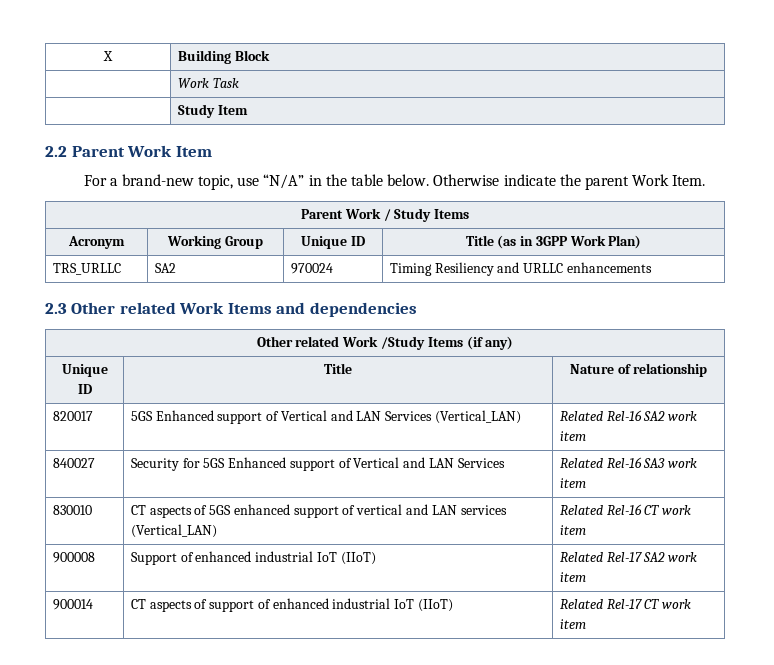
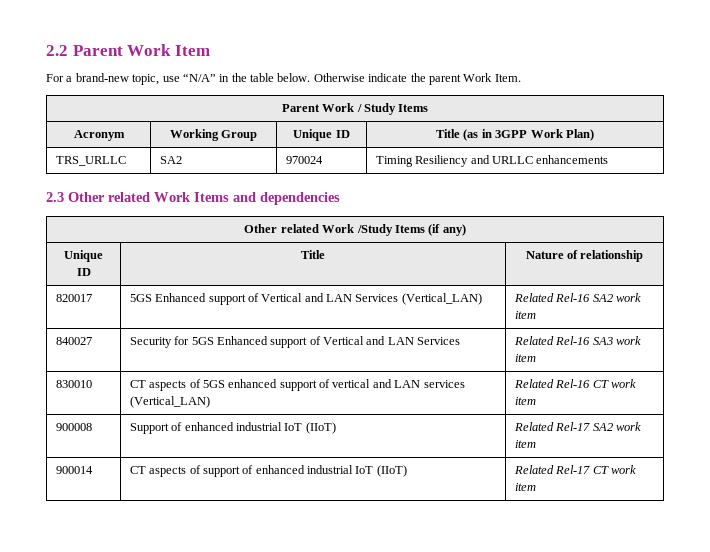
[103,51,113,61] [177,50,270,64] [177,78,239,88] [177,104,248,118] X | Building Block // | Work Task // | Study Item // -> (46, 50) none

